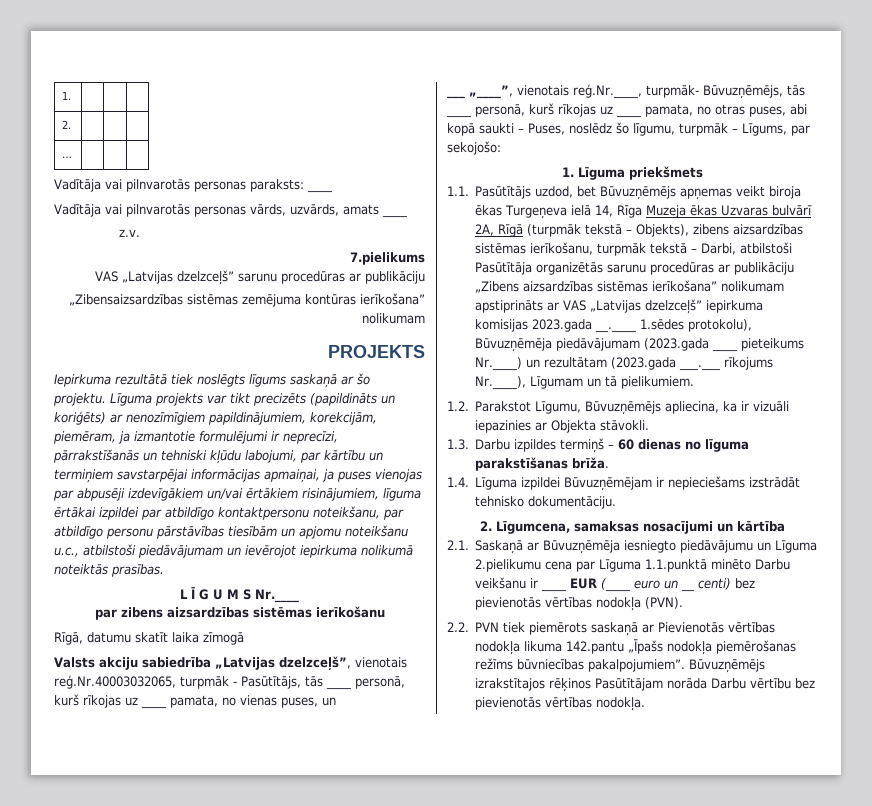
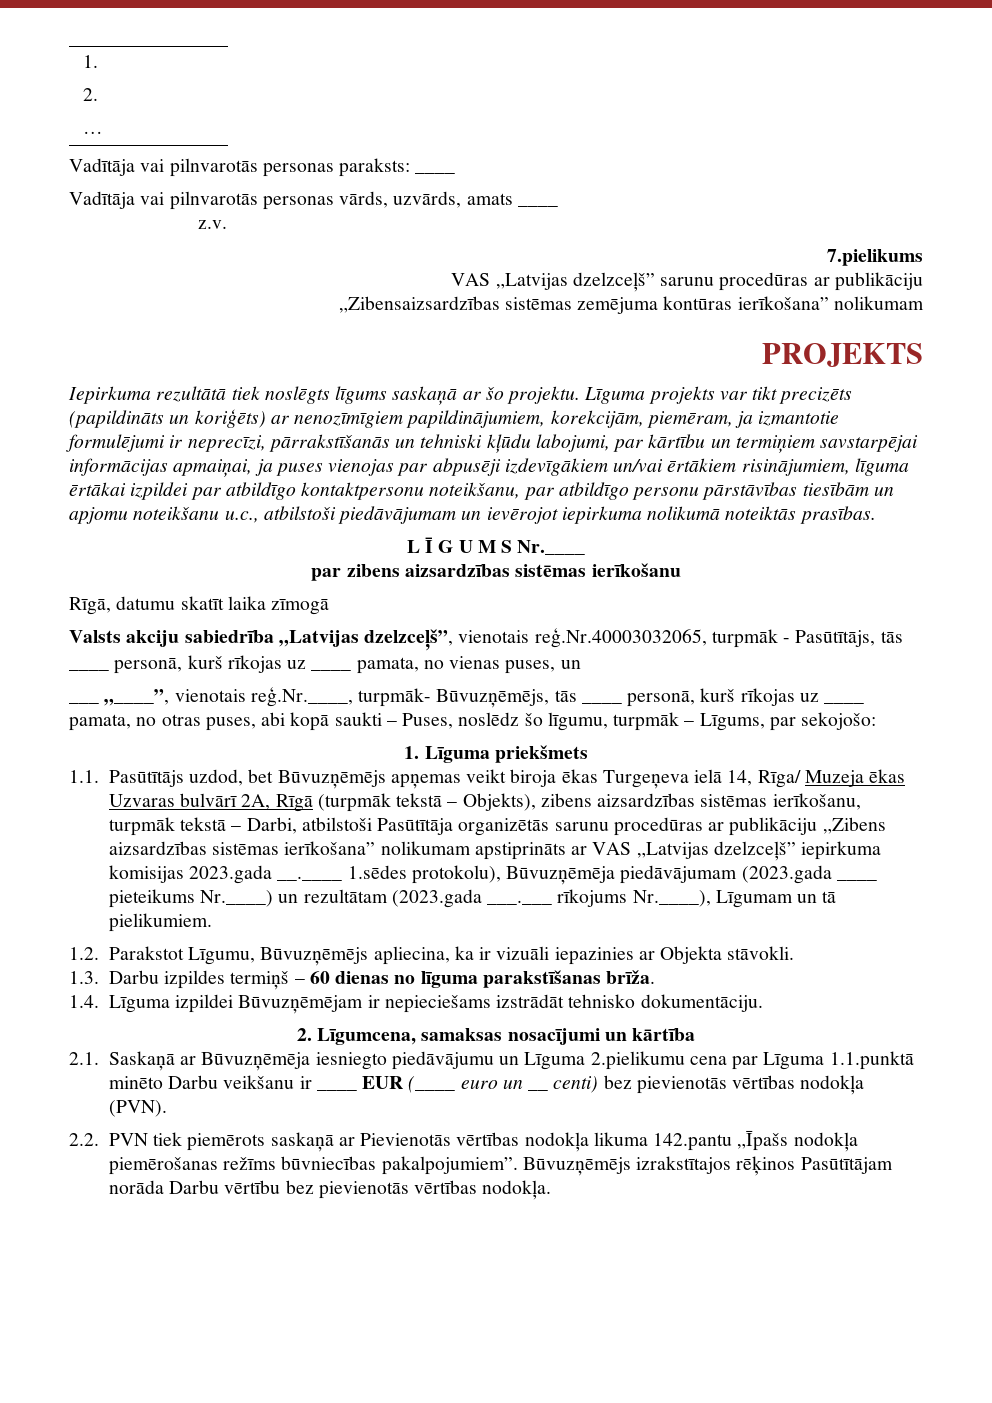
[617,205,643,218] Rīga -> [757,770,801,788] Rīga/

